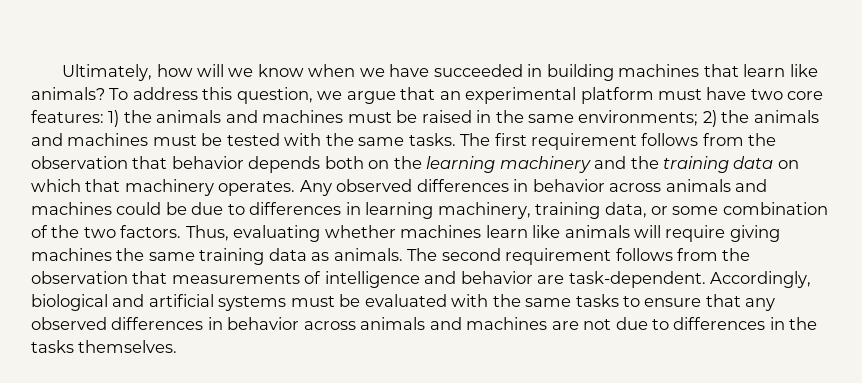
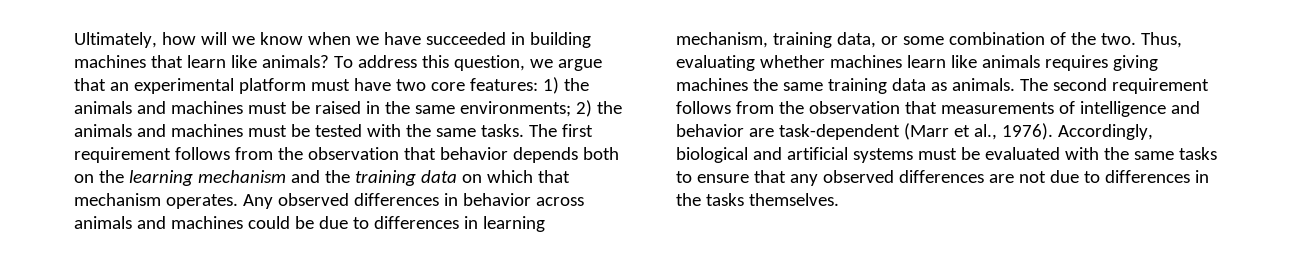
[499,156,591,173] machinery -> [197,170,286,183] mechanism
[124,179,214,196] machinery -> [74,193,161,206] mechanism
[437,202,531,219] machinery, -> [676,32,768,48] mechanism,
[83,225,182,238] two factors. -> [1100,33,1136,45] two.
[634,225,726,242] will require -> [1044,55,1108,71] requires
[568,271,706,288] task-dependent. -> [778,123,1053,140] task-dependent (Marr et al., 1976).
[207,317,548,330] in behavior across animals and machines -> (984, 176) none

